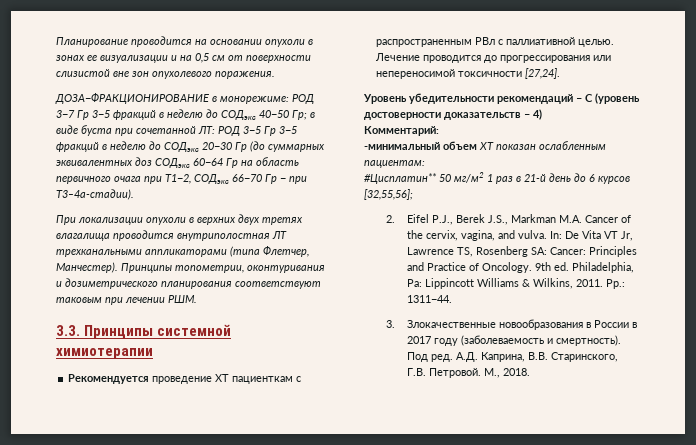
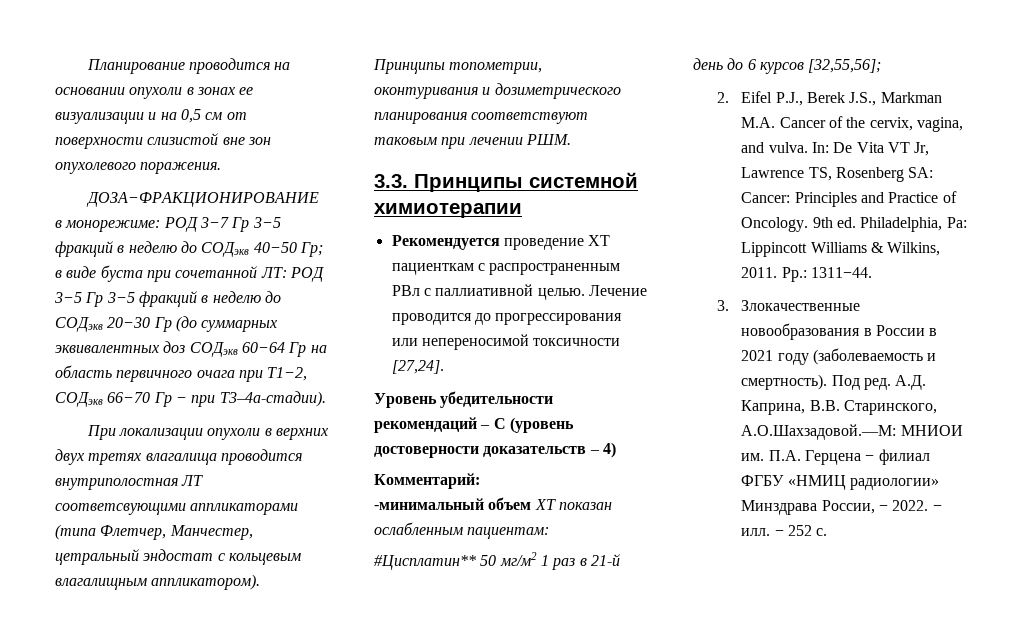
[56,249,142,257] трехканальными -> [55,503,186,515] соответсвующими
[56,262,118,273] Манчестер). -> [169,525,253,540] [55,549,301,565] [55,574,261,590] Манчестер, цетральный эндостат с кольцевым влагалищным аппликатором).
[407,336,432,344] 2017 -> [741,350,774,361] 2021
[407,368,531,378] Г.В. Петровой. М., 2018. -> [741,424,963,440] [741,449,930,465] [741,475,940,490] [741,500,942,515] [741,525,828,536] А.О.Шахзадовой.—М: МНИОИ им. П.А. Герцена − филиал ФГБУ «НМИЦ радиологии» Минздрава России, − 2022. − илл. − 252 с.

